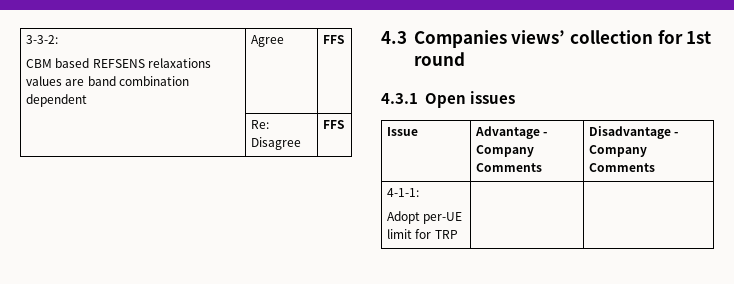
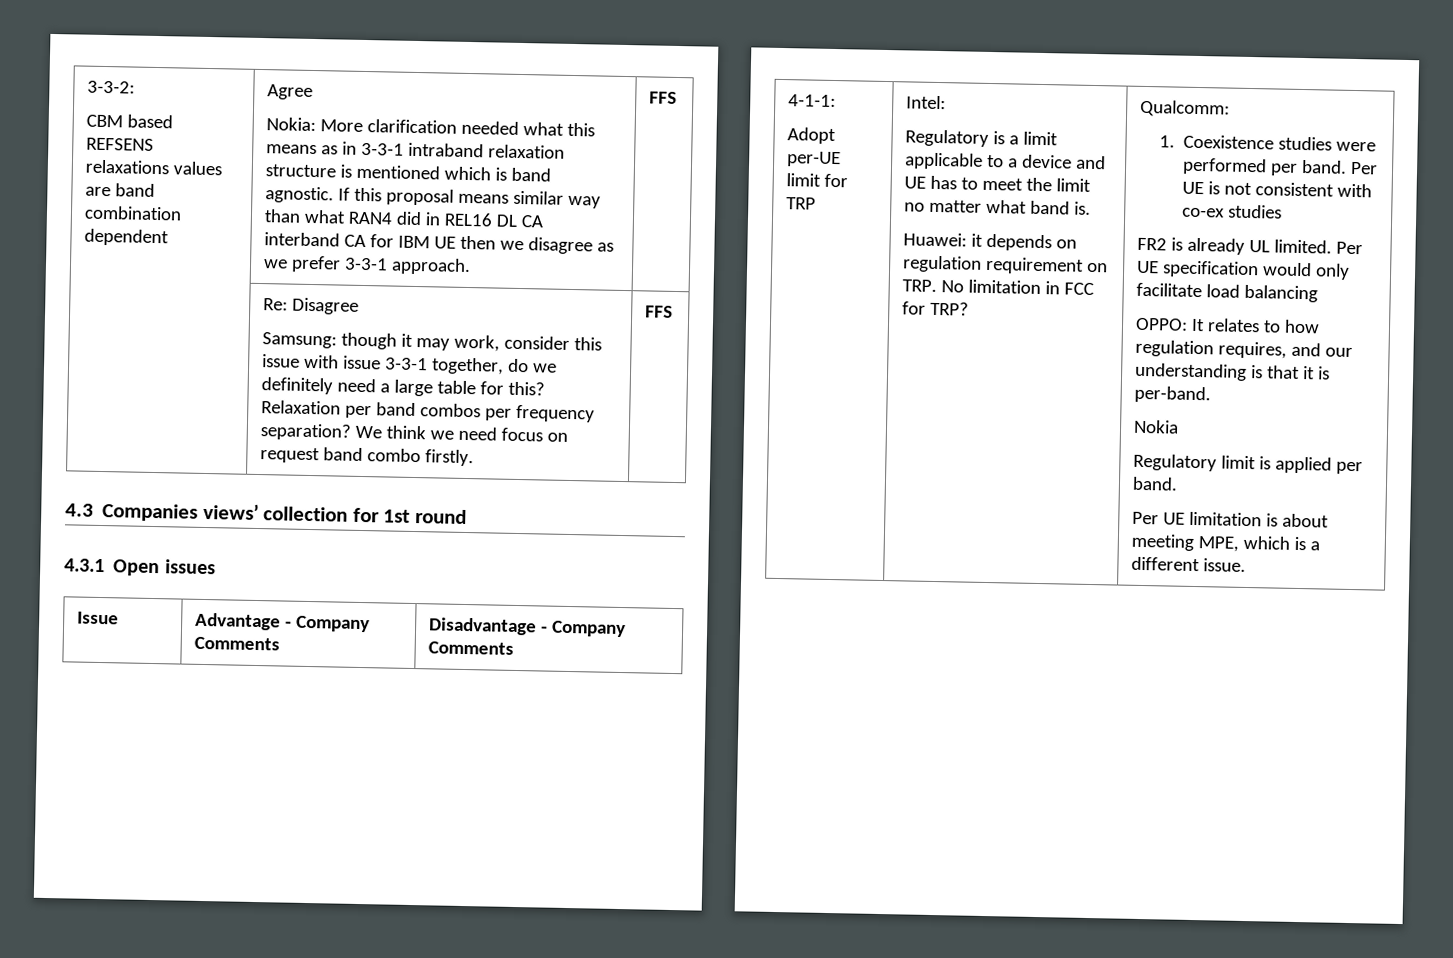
[323,35,345,44] [251,120,270,129] [251,137,302,150] | FFS // | Re: Disagree -> [266,117,596,137] [266,141,566,159] [265,164,552,182] [265,186,602,209] [264,209,545,228] [264,232,615,255] [263,255,472,276] [649,91,678,104] [263,297,360,315] [262,332,603,352] [262,354,558,375] [261,377,546,397] [261,400,596,423] [260,423,569,442] [260,447,475,467] // Nokia: More clarification needed what this means as in 3-3-1 intraband relaxation structure is mentioned which is band agnostic. If this proposal means similar way than what RAN4 did in REL16 DL CA interband CA for IBM UE then we disagree as we prefer 3-3-1 approach. | FFS // | Re: Disagree // Samsung: though it may work, consider this issue with issue 3-3-1 together, do we definitely need a large table for this? Relaxation per band combos per frequency separation? We think we need focus on request band combo firstly.
(458, 234) | -> [906,95,947,110] [905,129,1059,147] [904,152,1107,170] [904,175,1092,192] [904,199,1092,215] [903,232,1078,252] [903,255,1109,275] [902,279,1095,296] [902,301,970,316] [1140,99,1231,118] [1158,134,1377,152] [1182,157,1379,176] [1182,181,1373,198] [1182,204,1283,219] [1137,237,1364,255] [1137,260,1351,280] [1136,282,1319,303] [1135,317,1321,334] [1135,339,1354,359] [1134,362,1331,381] [1134,385,1212,404] [1133,419,1180,434] [1133,453,1364,475] [1132,476,1179,491] [1132,511,1330,528] [1131,533,1321,552] [1131,556,1247,572] Intel: // Regulatory is a limit applicable to a device and UE has to meet the limit no matter what band is. // Huawei: it depends on regulation requirement on TRP. No limitation in FCC for TRP? | Qualcomm: // 1. Coexistence studies were performed per band. Per UE is not consistent with co-ex studies // FR2 is already UL limited. Per UE specification would only facilitate load balancing // OPPO: It relates to how regulation requires, and our understanding is that it is per-band. // Nokia // Regulatory limit is applied per band. // Per UE limitation is about meeting MPE, which is a different issue.

